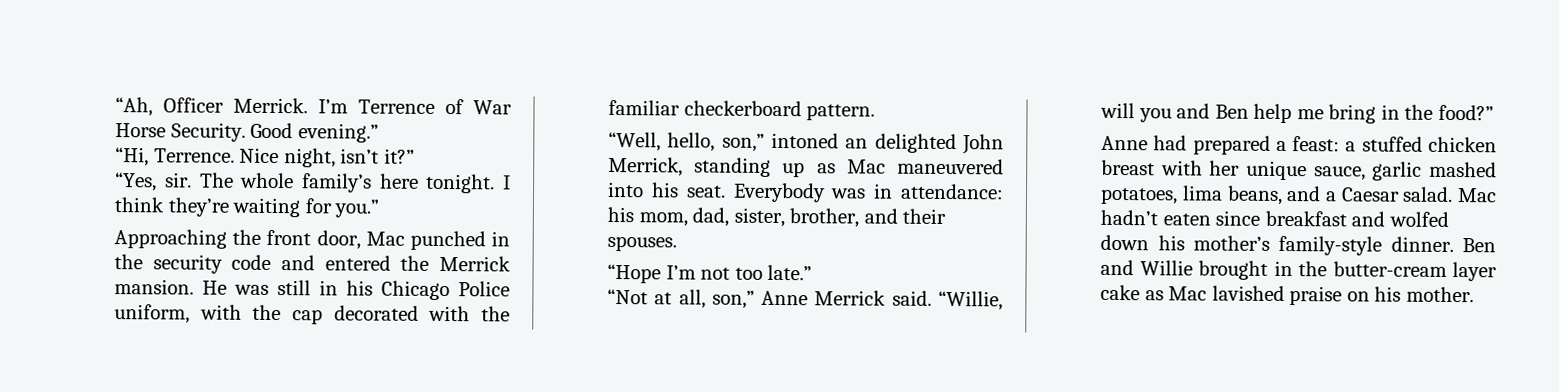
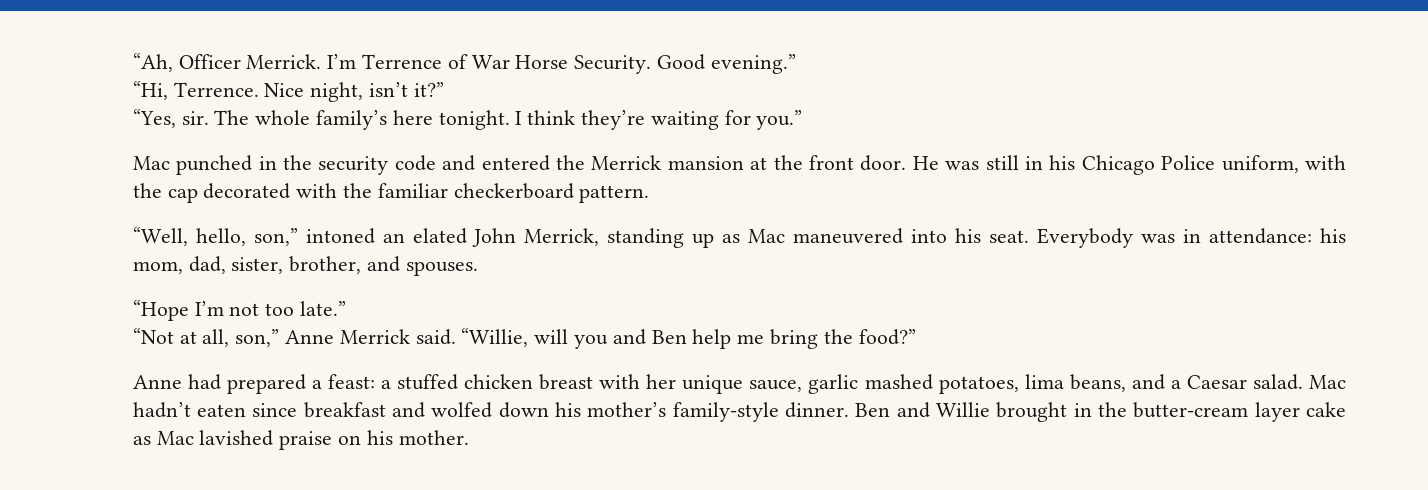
[114,229,361,250] Approaching the front door, -> (803, 120) none
[114,279,195,295] mansion. -> [667,155,907,171] mansion at the front door.
[874,133,957,154] delighted -> [412,228,467,244] elated
[902,208,947,224] their -> (400, 264) none
[1380,104,1400,120] in -> (818, 339) none

